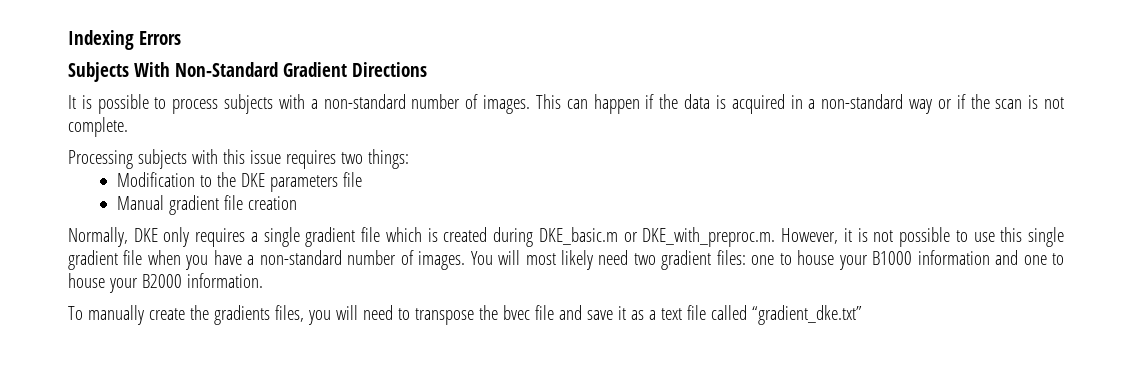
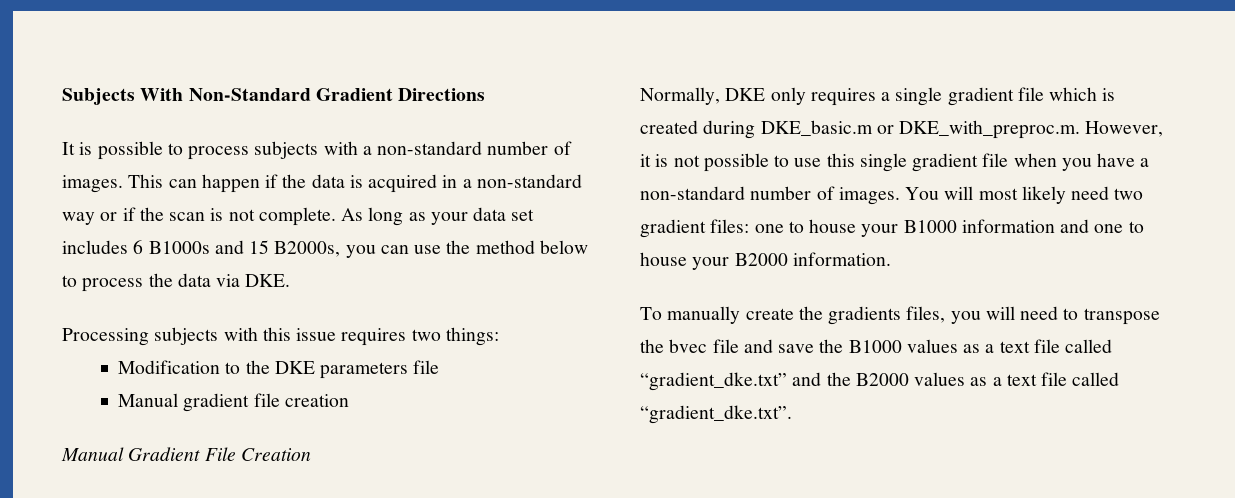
[68,30,181,50] Indexing Errors // -> (62, 96) none
(128, 127) none -> [341,207,535,226] [62,240,588,258] [62,273,291,292] As long as your data set includes 6 B1000s and 15 B2000s, you can use the method below to process the data via DKE.
(298, 203) none -> [61,447,311,461] // Manual Gradient File Creation
[617,306,626,320] it -> [819,339,958,353] the B1000 values
(862, 315) none -> [792,372,1120,386] [640,405,792,424] and the B2000 values as a text file called “gradient_dke.txt”.

